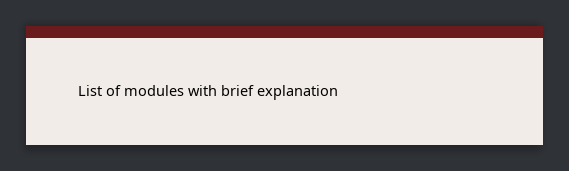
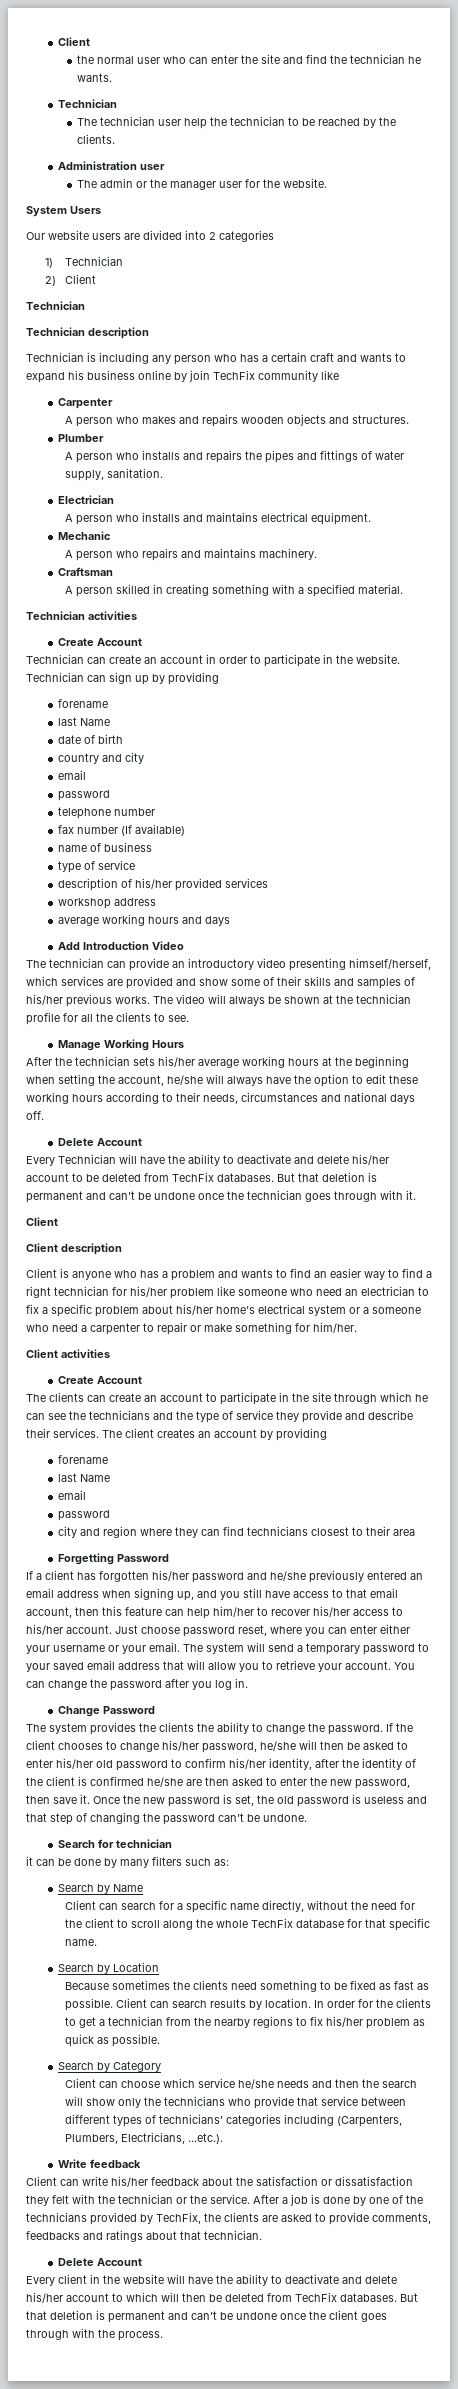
[78,85,338,100] List of modules with brief explanation -> [57,37,90,46] [76,54,421,64] [76,73,112,82] [57,99,117,108] [76,116,396,129] [76,134,115,144] [57,161,165,170] [76,178,327,190] [26,206,101,217] [26,230,274,242] [45,256,123,268] [45,274,96,286] [26,301,85,310] [26,327,149,339] [26,352,406,365] [26,370,339,383] [57,398,113,409] [64,414,409,427] [57,434,104,442] [64,450,404,463] [64,468,163,481] [57,495,114,504] [64,512,371,525] [57,531,111,540] [64,548,317,561] [57,567,113,576] [64,584,403,597] [26,611,137,620] [57,638,142,646] [26,654,400,667] [26,672,219,685] [57,699,108,708] [57,717,110,726] [57,734,123,744] [57,752,144,764] [57,770,86,780] [57,790,110,801] [57,807,155,819] [57,824,185,836] [57,842,152,852] [57,860,135,873] [57,878,268,891] [57,898,156,909] [57,914,230,926] [57,941,184,950] [26,958,431,971] [26,976,415,989] [26,994,411,1007] [26,1012,189,1025] [57,1039,184,1051] [26,1056,409,1068] [26,1074,418,1087] [26,1092,415,1104] [26,1111,44,1120] [57,1138,142,1146] [26,1154,389,1166] [26,1172,377,1182] [26,1190,416,1203] [26,1217,58,1226] [26,1243,122,1255] [26,1268,432,1281] [26,1286,429,1299] [26,1304,421,1317] [26,1322,357,1335] [26,1349,110,1358] [57,1376,142,1384] [26,1392,428,1405] [26,1410,413,1423] [26,1428,327,1441] [57,1455,108,1464] [57,1473,110,1482] [57,1490,86,1500] [57,1510,110,1521] [57,1526,415,1538] [57,1553,169,1565] [26,1570,423,1583] [26,1588,398,1601] [26,1606,403,1619] [26,1624,410,1637] [26,1642,429,1655] [26,1660,415,1672] [26,1678,248,1691] [57,1706,155,1717] [26,1722,413,1735] [26,1740,408,1753] [26,1758,416,1771] [26,1776,410,1789] [26,1794,427,1807] [26,1812,307,1825] [57,1839,172,1848] [26,1856,229,1868] [57,1884,143,1894] [64,1900,415,1913] [64,1918,430,1931] [64,1939,97,1946] [57,1962,159,1974] [64,1980,429,1992] [64,1998,431,2011] [64,2016,425,2029] [64,2034,160,2047] [57,2061,161,2072] [64,2078,417,2089] [64,2096,406,2109] [64,2114,402,2127] [64,2132,223,2144] [57,2159,141,2168] [26,2176,413,2187] [26,2194,423,2206] [26,2212,431,2225] [26,2230,262,2242] [57,2258,142,2266] [26,2274,397,2286] [26,2292,418,2303] [26,2310,387,2323] [26,2328,163,2341] Client // the normal user who can enter the site and find the technician he wants. // Technician // The technician user help the technician to be reached by the clients. // Administration user // The admin or the manager user for the website. // System Users // Our website users are divided into 2 categories // 1) Technician // 2) Client // Technician // Technician description // Technician is including any person who has a certain craft and wants to expand his business online by join TechFix community like // Carpenter // A person who makes and repairs wooden objects and structures. // Plumber // A person who installs and repairs the pipes and fittings of water supply, sanitation. // Electrician // A person who installs and maintains electrical equipment. // Mechanic // A person who repairs and maintains machinery. // Craftsman // A person skilled in creating something with a specified material. // Technician activities // Create Account // Technician can create an account in order to participate in the website. Technician can sign up by providing // forename // last Name // date of birth // country and city // email // password // telephone number // fax number (If available) // name of business // type of service // description of his/her provided services // workshop address // average working hours and days // Add Introduction Video // The technician can provide an introductory video presenting himself/herself, which services are provided and show some of their skills and samples of his/her previous works. The video will always be shown at the technician profile for all the clients to see. // Manage Working Hours // After the technician sets his/her average working hours at the beginning when setting the account, he/she will always have the option to edit these working hours according to their needs, circumstances and national days off. // Delete Account // Every Technician will have the ability to deactivate and delete his/her account to be deleted from TechFix databases. But that deletion is permanent and can’t be undone once the technician goes through with it. // Client // Client description // Client is anyone who has a problem and wants to find an easier way to find a right technician for his/her problem like someone who need an electrician to fix a specific problem about his/her home’s electrical system or a someone who need a carpenter to repair or make something for him/her. // Client activities // Create Account // The clients can create an account to participate in the site through which he can see the technicians and the type of service they provide and describe their services. The client creates an account by providing // forename // last Name // email // password // city and region where they can find technicians closest to their area // Forgetting Password // If a client has forgotten his/her password and he/she previously entered an email address when signing up, and you still have access to that email account, then this feature can help him/her to recover his/her access to his/her account. Just choose password reset, where you can enter either your username or your email. The system will send a temporary password to your saved email address that will allow you to retrieve your account. You can change the password after you log in. // Change Password // The system provides the clients the ability to change the password. If the client chooses to change his/her password, he/she will then be asked to enter his/her old password to confirm his/her identity, after the identity of the client is confirmed he/she are then asked to enter the new password, then save it. Once the new password is set, the old password is useless and that step of changing the password can’t be undone. // Search for technician // it can be done by many filters such as: // Search by Name // Client can search for a specific name directly, without the need for the client to scroll along the whole TechFix database for that specific name. // Search by Location // Because sometimes the clients need something to be fixed as fast as possible. Client can search results by location. In order for the clients to get a technician from the nearby regions to fix his/her problem as quick as possible. // Search by Category // Client can choose which service he/she needs and then the search will show only the technicians who provide that service between different types of technicians’ categories including (Carpenters, Plumbers, Electricians, ...etc.). // Write feedback // Client can write his/her feedback about the satisfaction or dissatisfaction they felt with the technician or the service. After a job is done by one of the technicians provided by TechFix, the clients are asked to provide comments, feedbacks and ratings about that technician. // Delete Account // Every client in the website will have the ability to deactivate and delete his/her account to which will then be deleted from TechFix databases. But that deletion is permanent and can’t be undone once the client goes through with the process.

